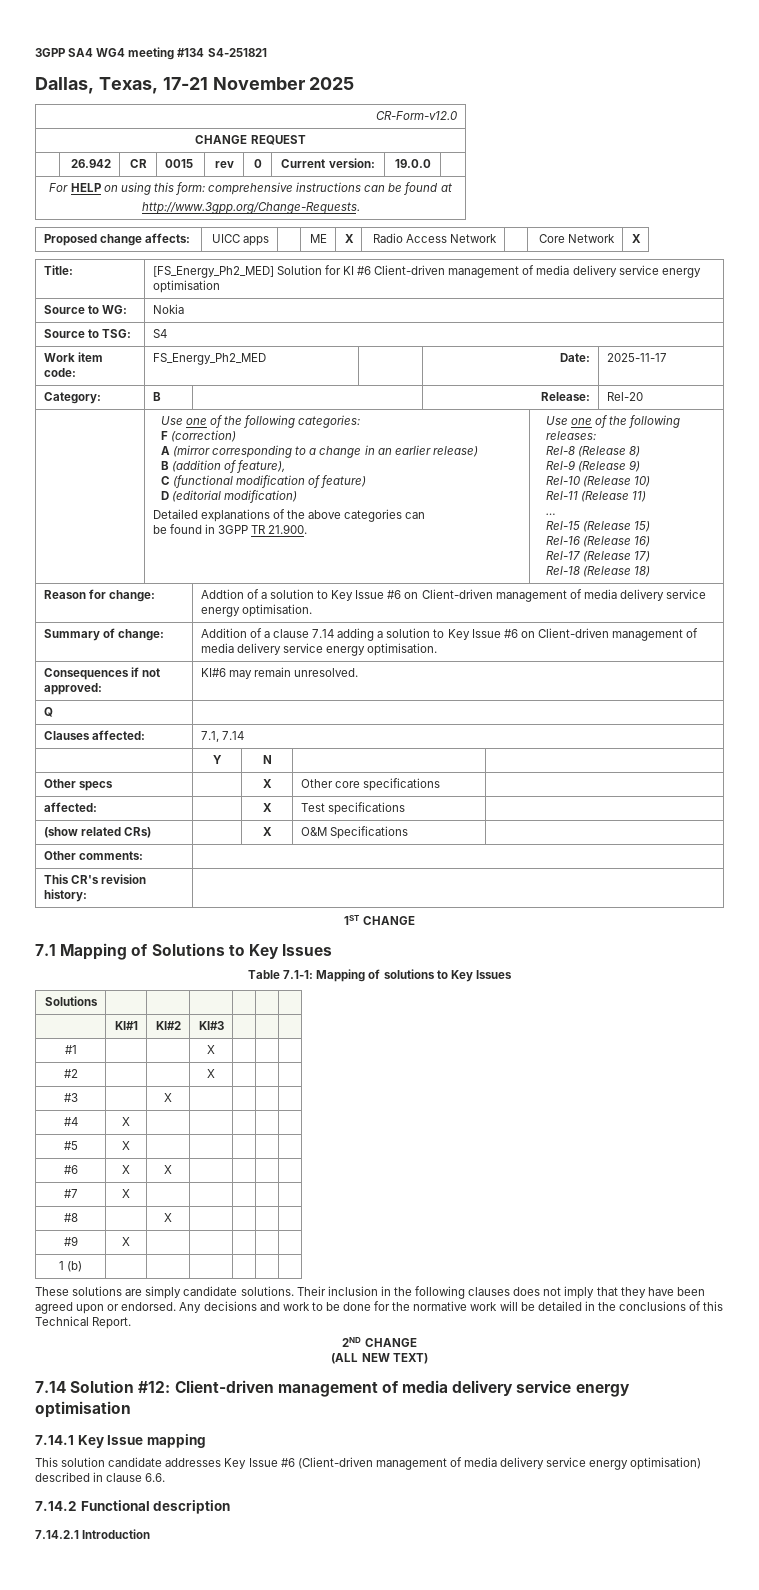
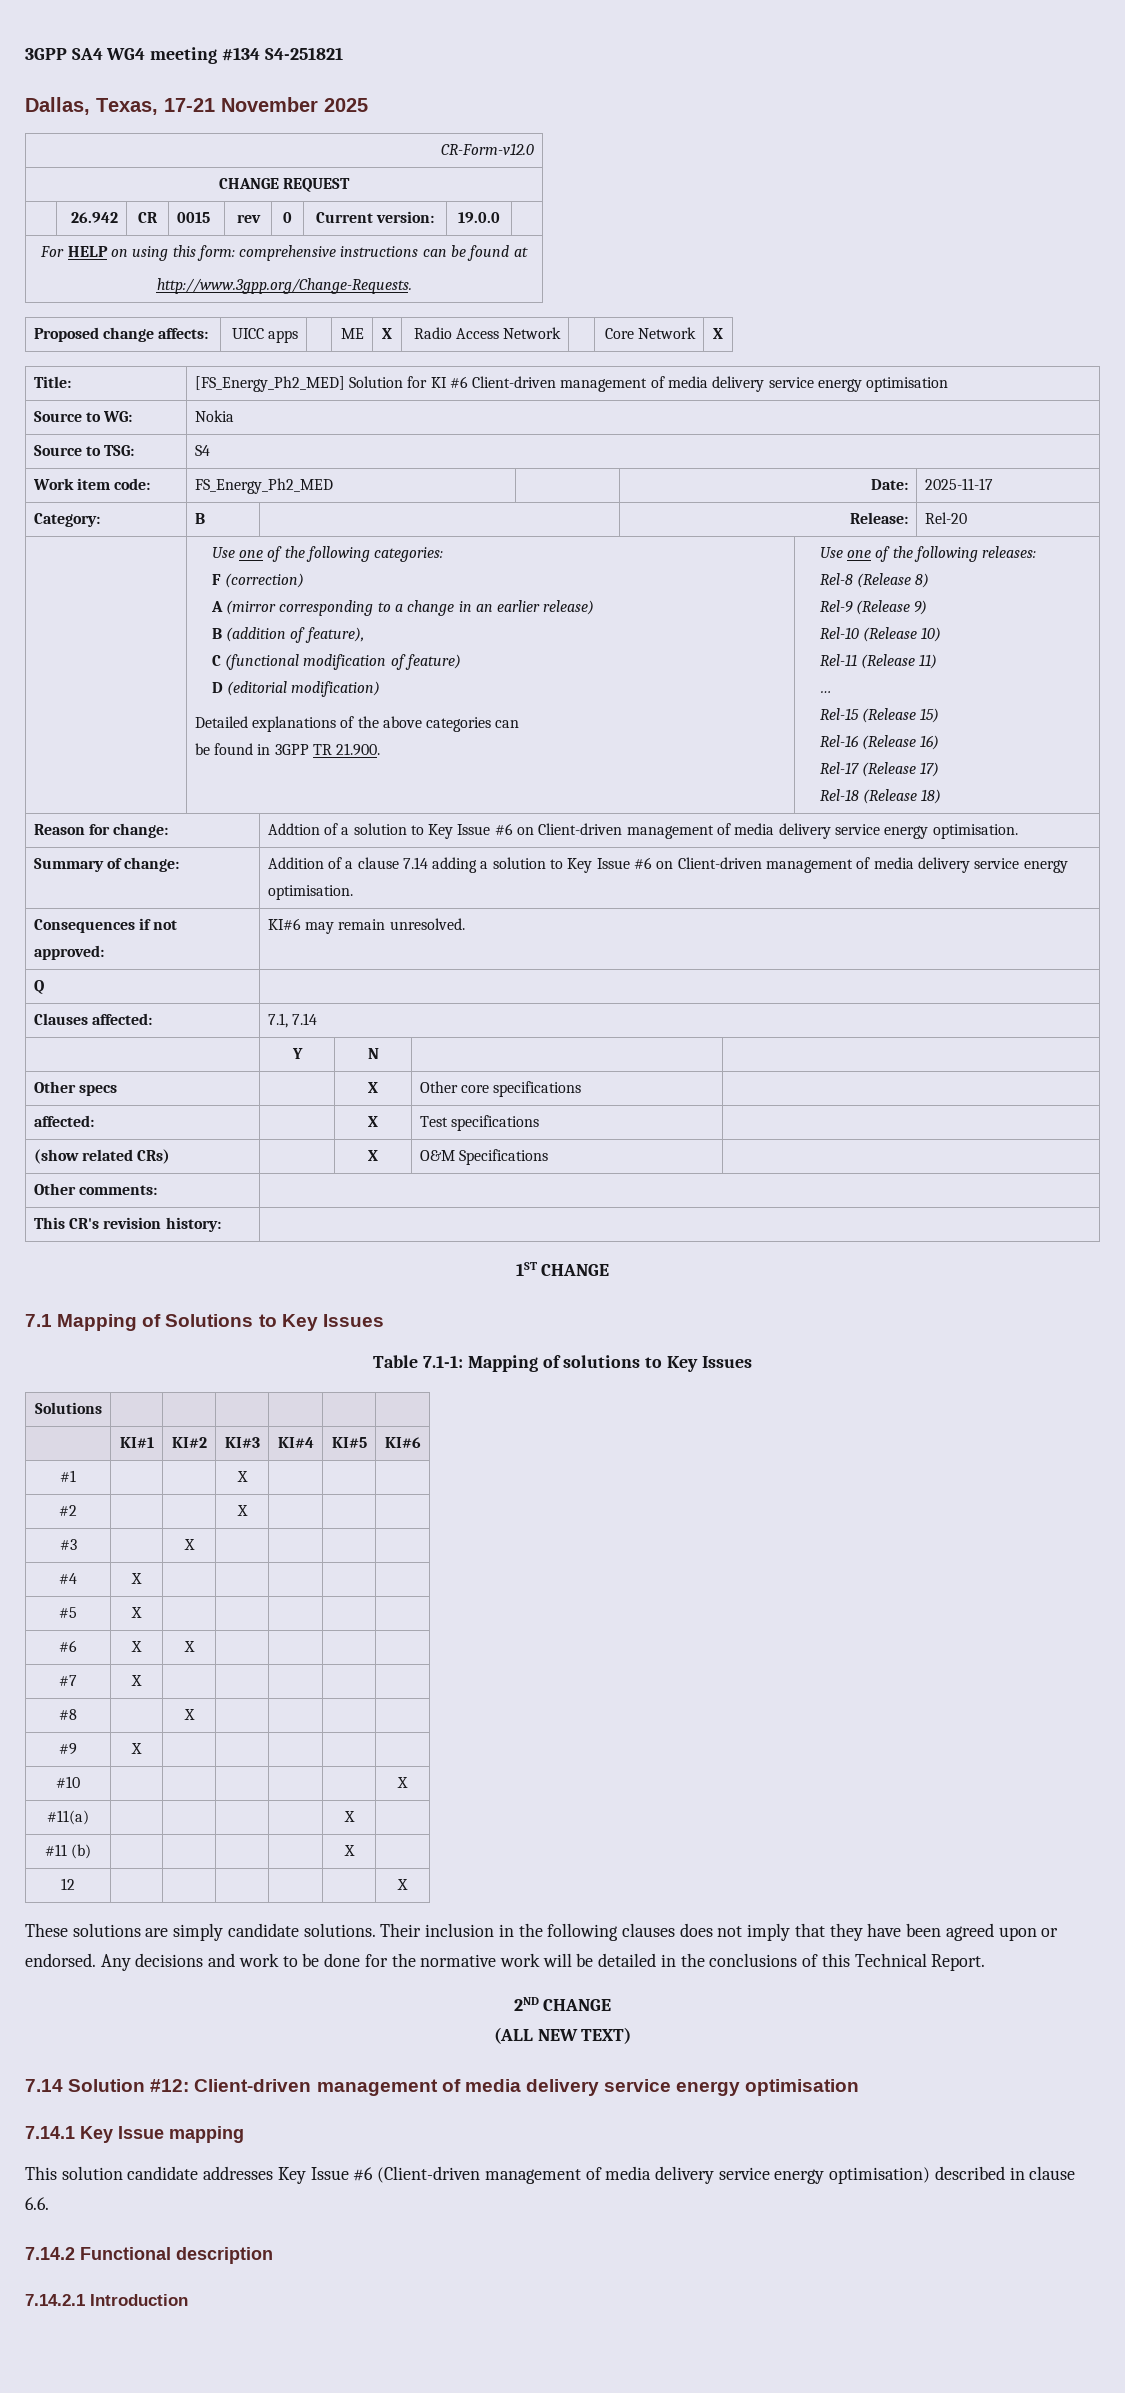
(224, 1025) | | -> [277,1437,314,1448] [331,1437,367,1448] [384,1437,421,1448] KI#4 | KI#5 | KI#6
[58,1261,83,1272] 1 (b) | | | | | | -> [56,1776,80,1788] [397,1777,408,1788] [47,1810,89,1825] [343,1811,355,1822] [44,1844,92,1859] [343,1845,355,1856] [61,1878,75,1890] [397,1879,408,1890] #10 | | | | | | X // #11(a) | | | | | X | // #11 (b) | | | | | X | // 12 | | | | | | X

